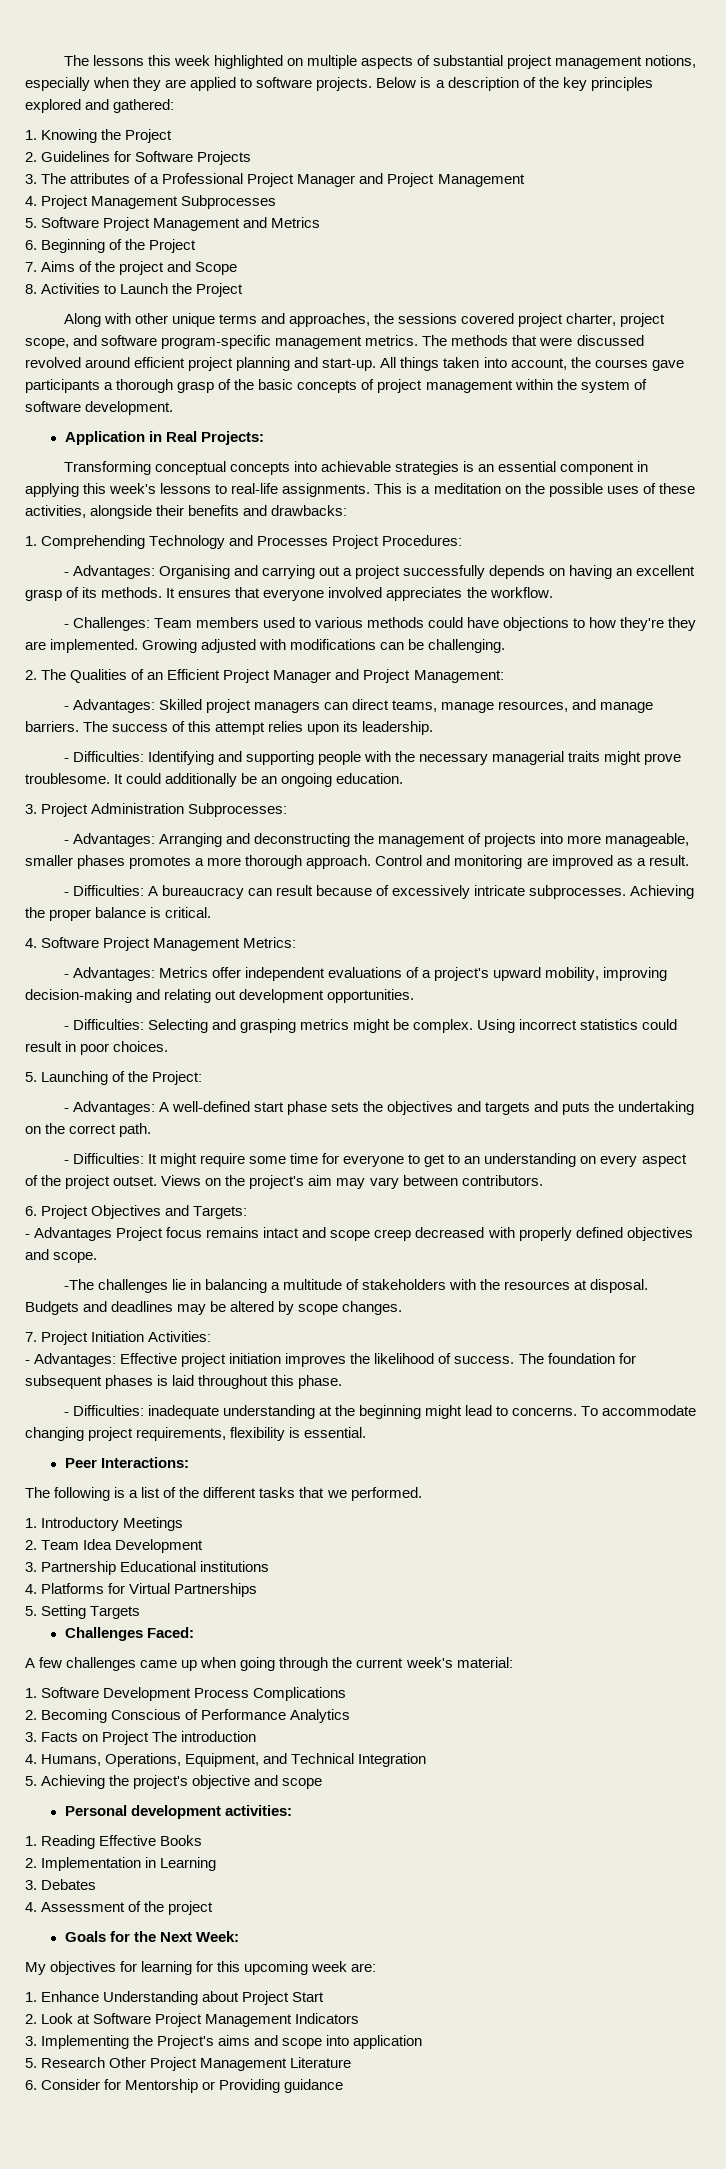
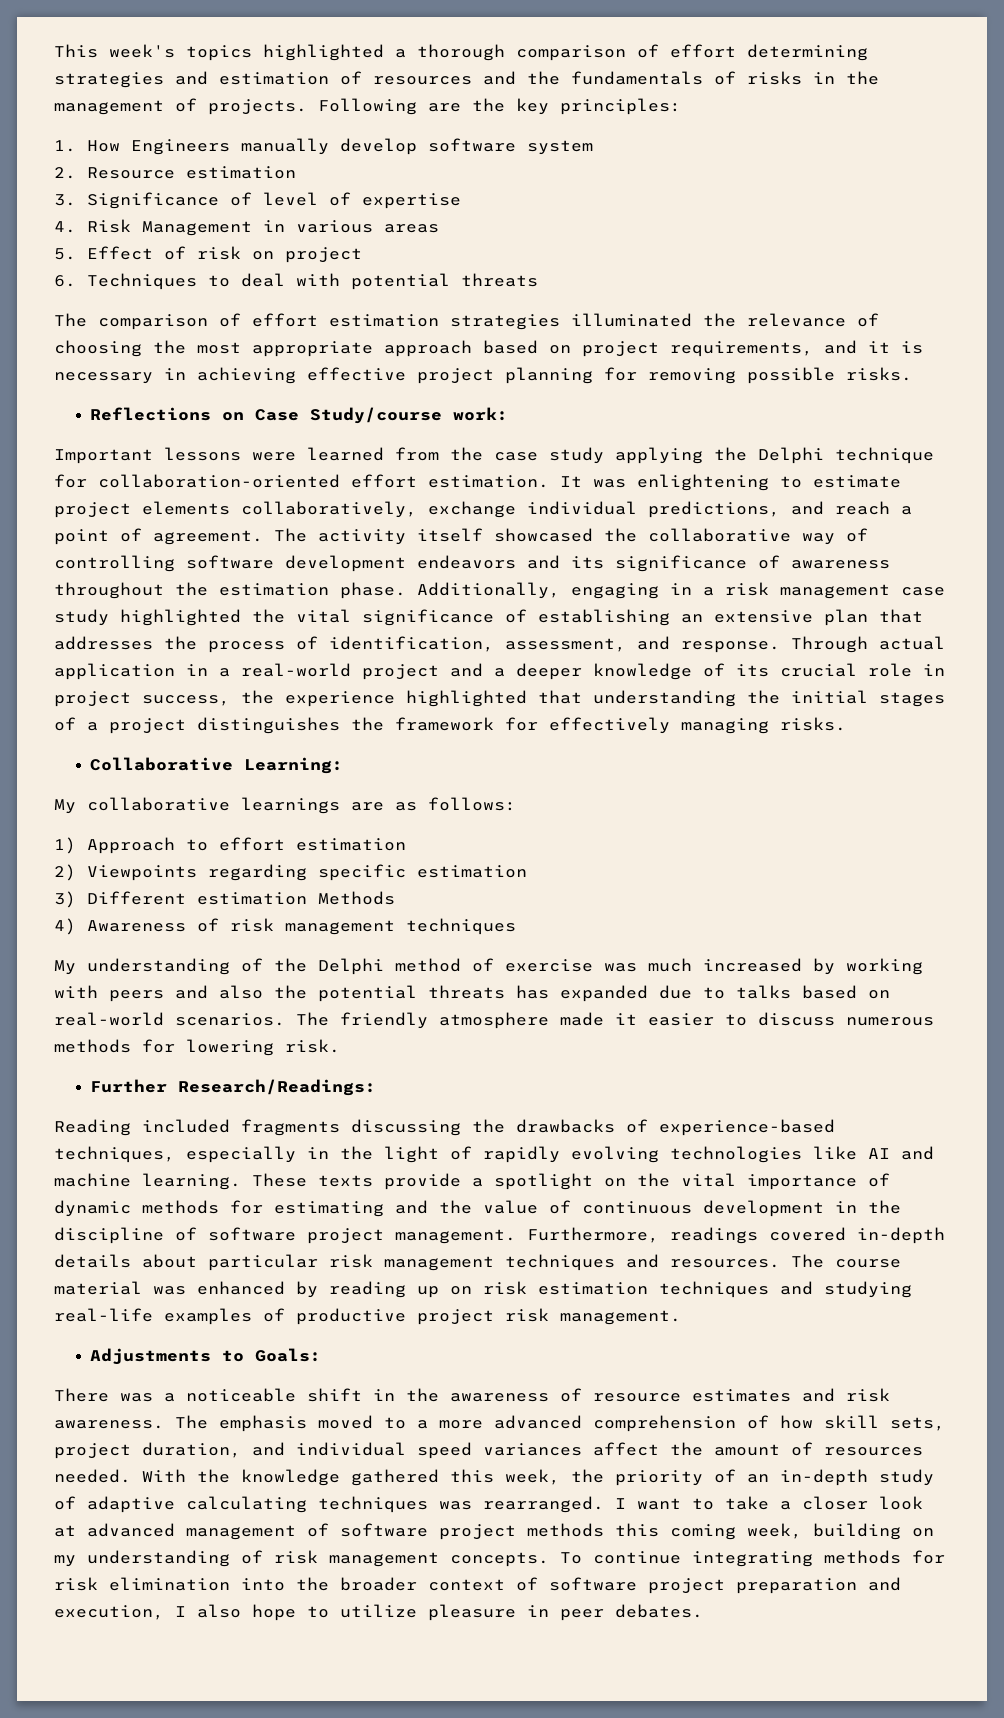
[63,55,697,69] [25,77,653,91] [25,99,175,113] [25,129,173,143] [25,151,252,165] [25,173,525,187] [25,195,277,209] [25,217,321,231] [25,239,197,253] [25,261,238,275] [25,283,244,297] [63,313,666,327] [25,335,644,349] [25,357,684,371] [25,379,647,393] [25,401,174,415] [64,431,264,445] [63,461,649,475] [25,483,695,497] [25,505,348,519] [25,535,463,549] [63,565,696,579] [25,587,553,601] [63,617,697,631] [25,639,506,653] [25,669,504,683] [63,699,654,713] [25,721,434,735] [63,751,682,765] [25,773,404,787] [25,803,288,817] [63,833,690,847] [25,855,689,869] [63,885,695,899] [25,907,212,921] [25,937,297,951] [63,967,668,981] [25,989,415,1003] [63,1019,678,1033] [25,1041,169,1055] [25,1071,203,1085] [63,1101,695,1115] [25,1123,152,1137] [63,1153,687,1167] [25,1175,543,1189] [25,1205,248,1219] [25,1227,693,1241] [25,1249,98,1263] [63,1279,649,1293] [25,1301,403,1315] [25,1331,212,1345] [25,1353,636,1367] [25,1375,343,1389] [63,1405,697,1419] [25,1427,367,1441] [64,1457,189,1468] [25,1487,422,1501] [25,1517,184,1531] [25,1539,204,1553] [25,1561,270,1575] [25,1583,258,1597] [25,1605,141,1619] [64,1627,194,1641] [25,1657,513,1671] [25,1687,347,1701] [25,1709,351,1723] [25,1731,257,1745] [25,1753,427,1767] [25,1775,323,1789] [64,1805,292,1819] [25,1835,203,1849] [25,1857,217,1871] [25,1879,97,1890] [25,1901,214,1915] [64,1931,239,1942] [25,1961,377,1975] [25,1991,325,2005] [25,2013,360,2027] [25,2035,423,2049] [25,2057,352,2071] [25,2079,344,2093] The lessons this week highlighted on multiple aspects of substantial project management notions, especially when they are applied to software projects. Below is a description of the key principles explored and gathered: // 1. Knowing the Project // 2. Guidelines for Software Projects // 3. The attributes of a Professional Project Manager and Project Management // 4. Project Management Subprocesses // 5. Software Project Management and Metrics // 6. Beginning of the Project // 7. Aims of the project and Scope // 8. Activities to Launch the Project // Along with other unique terms and approaches, the sessions covered project charter, project scope, and software program-specific management metrics. The methods that were discussed revolved around efficient project planning and start-up. All things taken into account, the courses gave participants a thorough grasp of the basic concepts of project management within the system of software development. // Application in Real Projects: // Transforming conceptual concepts into achievable strategies is an essential component in applying this week's lessons to real-life assignments. This is a meditation on the possible uses of these activities, alongside their benefits and drawbacks: // 1. Comprehending Technology and Processes Project Procedures: // - Advantages: Organising and carrying out a project successfully depends on having an excellent grasp of its methods. It ensures that everyone involved appreciates the workflow. // - Challenges: Team members used to various methods could have objections to how they're they are implemented. Growing adjusted with modifications can be challenging. // 2. The Qualities of an Efficient Project Manager and Project Management: // - Advantages: Skilled project managers can direct teams, manage resources, and manage barriers. The success of this attempt relies upon its leadership. // - Difficulties: Identifying and supporting people with the necessary managerial traits might prove troublesome. It could additionally be an ongoing education. // 3. Project Administration Subprocesses: // - Advantages: Arranging and deconstructing the management of projects into more manageable, smaller phases promotes a more thorough approach. Control and monitoring are improved as a result. // - Difficulties: A bureaucracy can result because of excessively intricate subprocesses. Achieving the proper balance is critical. // 4. Software Project Management Metrics: // - Advantages: Metrics offer independent evaluations of a project's upward mobility, improving decision-making and relating out development opportunities. // - Difficulties: Selecting and grasping metrics might be complex. Using incorrect statistics could result in poor choices. // 5. Launching of the Project: // - Advantages: A well-defined start phase sets the objectives and targets and puts the undertaking on the correct path. // - Difficulties: It might require some time for everyone to get to an understanding on every aspect of the project outset. Views on the project's aim may vary between contributors. // 6. Project Objectives and Targets: // - Advantages Project focus remains intact and scope creep decreased with properly defined objectives and scope. // -The challenges lie in balancing a multitude of stakeholders with the resources at disposal. Budgets and deadlines may be altered by scope changes. // 7. Project Initiation Activities: // - Advantages: Effective project initiation improves the likelihood of success. The foundation for subsequent phases is laid throughout this phase. // - Difficulties: inadequate understanding at the beginning might lead to concerns. To accommodate changing project requirements, flexibility is essential. // Peer Interactions: // The following is a list of the different tasks that we performed. // 1. Introductory Meetings // 2. Team Idea Development // 3. Partnership Educational institutions // 4. Platforms for Virtual Partnerships // 5. Setting Targets // Challenges Faced: // A few challenges came up when going through the current week's material: // 1. Software Development Process Complications // 2. Becoming Conscious of Performance Analytics // 3. Facts on Project The introduction // 4. Humans, Operations, Equipment, and Technical Integration // 5. Achieving the project's objective and scope // Personal development activities: // 1. Reading Effective Books // 2. Implementation in Learning // 3. Debates // 4. Assessment of the project // Goals for the Next Week: // My objectives for learning for this upcoming week are: // 1. Enhance Understanding about Project Start // 2. Look at Software Project Management Indicators // 3. Implementing the Project's aims and scope into application // 5. Research Other Project Management Literature // 6. Consider for Mentorship or Providing guidance -> [54,44,868,61] [54,71,879,88] [54,98,681,115] [54,138,593,155] [54,166,296,179] [54,192,461,209] [54,219,439,236] [54,246,362,263] [54,273,538,290] [54,313,879,330] [54,340,923,357] [54,367,912,384] [90,407,509,424] [54,447,934,464] [54,474,901,491] [54,501,912,518] [54,528,868,545] [54,555,890,572] [54,582,945,599] [54,609,923,626] [54,636,945,653] [54,663,945,680] [54,690,945,707] [54,717,846,734] [90,757,344,774] [54,797,516,814] [54,837,406,854] [54,864,527,881] [54,891,395,908] [54,918,516,935] [54,958,923,975] [54,985,890,1002] [54,1012,934,1029] [54,1039,340,1056] [90,1079,377,1096] [54,1119,835,1136] [54,1146,934,1163] [54,1173,890,1190] [54,1200,901,1217] [54,1227,945,1244] [54,1254,901,1271] [54,1281,912,1298] [54,1308,681,1325] [90,1348,322,1365] [54,1388,890,1402] [54,1415,945,1432] [54,1442,923,1459] [54,1469,934,1486] [54,1496,923,1513] [54,1523,934,1540] [54,1550,945,1567] [54,1577,901,1594] [54,1604,703,1621] This week's topics highlighted a thorough comparison of effort determining strategies and estimation of resources and the fundamentals of risks in the management of projects. Following are the key principles: // 1. How Engineers manually develop software system // 2. Resource estimation // 3. Significance of level of expertise // 4. Risk Management in various areas // 5. Effect of risk on project // 6. Techniques to deal with potential threats // The comparison of effort estimation strategies illuminated the relevance of choosing the most appropriate approach based on project requirements, and it is necessary in achieving effective project planning for removing possible risks. // Reflections on Case Study/course work: // Important lessons were learned from the case study applying the Delphi technique for collaboration-oriented effort estimation. It was enlightening to estimate project elements collaboratively, exchange individual predictions, and reach a point of agreement. The activity itself showcased the collaborative way of controlling software development endeavors and its significance of awareness throughout the estimation phase. Additionally, engaging in a risk management case study highlighted the vital significance of establishing an extensive plan that addresses the process of identification, assessment, and response. Through actual application in a real-world project and a deeper knowledge of its crucial role in project success, the experience highlighted that understanding the initial stages of a project distinguishes the framework for effectively managing risks. // Collaborative Learning: // My collaborative learnings are as follows: // 1) Approach to effort estimation // 2) Viewpoints regarding specific estimation // 3) Different estimation Methods // 4) Awareness of risk management techniques // My understanding of the Delphi method of exercise was much increased by working with peers and also the potential threats has expanded due to talks based on real-world scenarios. The friendly atmosphere made it easier to discuss numerous methods for lowering risk. // Further Research/Readings: // Reading included fragments discussing the drawbacks of experience-based techniques, especially in the light of rapidly evolving technologies like AI and machine learning. These texts provide a spotlight on the vital importance of dynamic methods for estimating and the value of continuous development in the discipline of software project management. Furthermore, readings covered in-depth details about particular risk management techniques and resources. The course material was enhanced by reading up on risk estimation techniques and studying real-life examples of productive project risk management. // Adjustments to Goals: // There was a noticeable shift in the awareness of resource estimates and risk awareness. The emphasis moved to a more advanced comprehension of how skill sets, project duration, and individual speed variances affect the amount of resources needed. With the knowledge gathered this week, the priority of an in-depth study of adaptive calculating techniques was rearranged. I want to take a closer look at advanced management of software project methods this coming week, building on my understanding of risk management concepts. To continue integrating methods for risk elimination into the broader context of software project preparation and execution, I also hope to utilize pleasure in peer debates.

